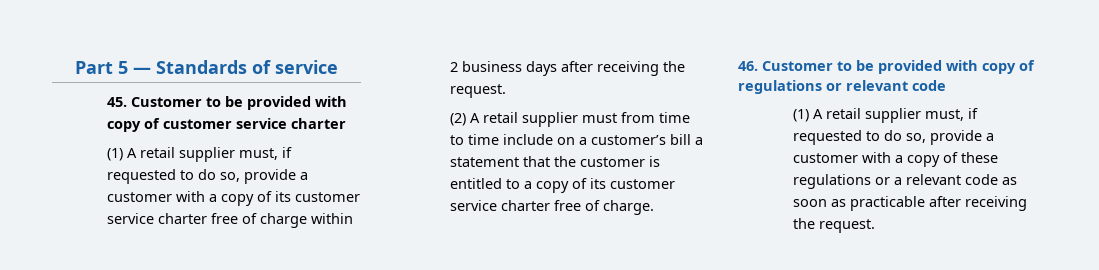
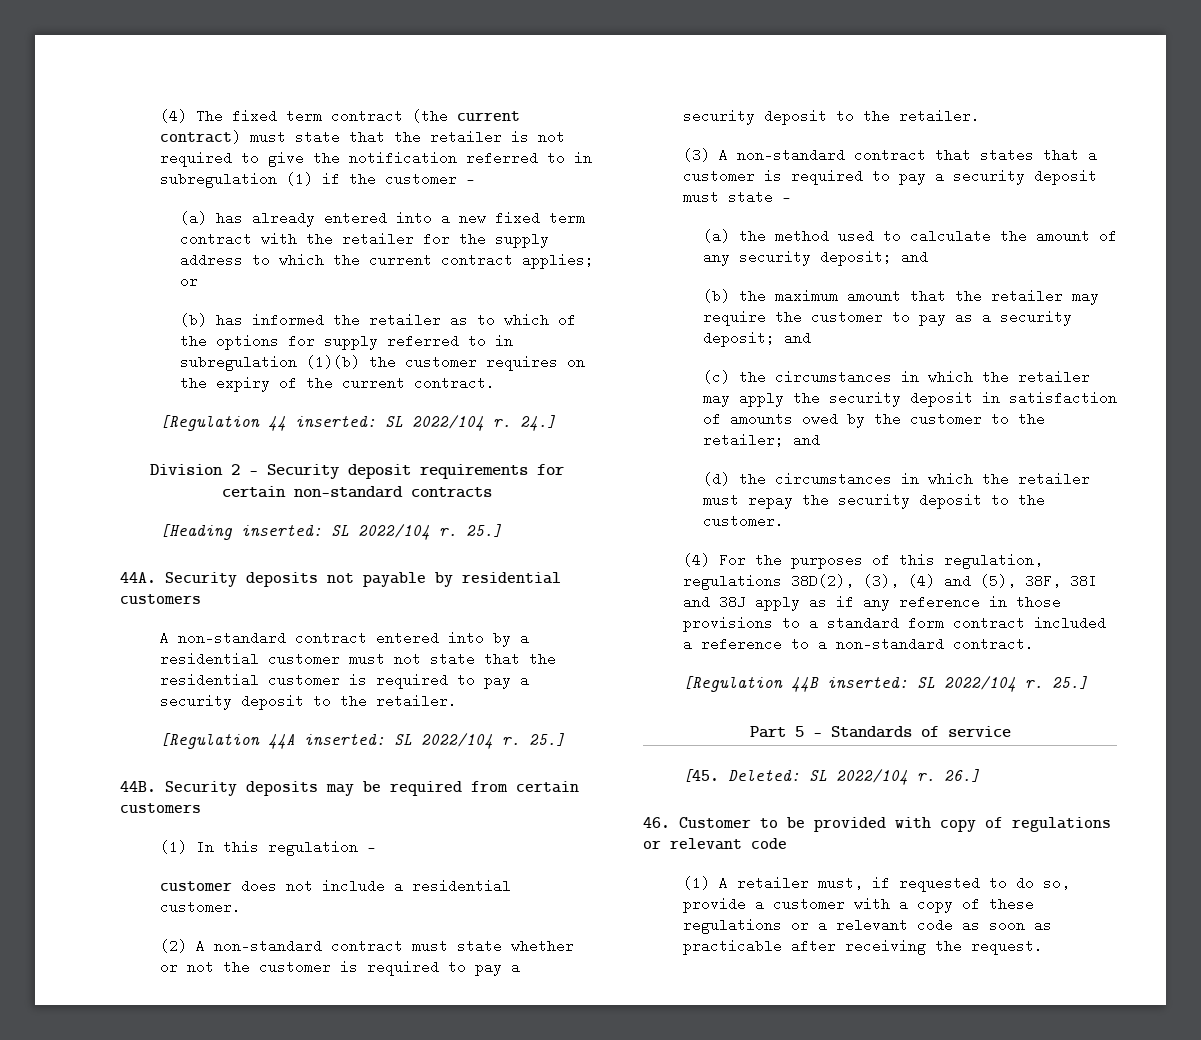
(75, 67) none -> [159,109,520,123] [159,130,565,144] [159,151,592,167] [159,172,475,188] [179,211,585,227] [179,232,549,248] [179,253,594,269] [179,279,198,286] [179,313,576,327] [179,334,513,350] [179,355,585,371] [179,376,495,392] [159,415,556,431] [150,464,564,479] [222,486,492,498] [159,524,502,540] [120,572,561,587] [120,594,201,604] [159,631,529,647] [159,652,556,666] [159,673,529,689] [159,694,457,710] [159,733,565,749] [120,781,579,796] [120,803,201,813] [159,840,376,856] [159,879,511,893] [159,900,241,914] [159,939,574,953] [159,960,520,976] [682,109,980,125] [682,148,1097,162] [682,169,1097,185] [682,190,791,204] [702,229,1117,243] [702,250,928,266] [702,289,1099,305] [702,310,1072,326] [702,331,811,347] [702,370,1090,384] [702,391,1117,407] [702,412,1045,428] [702,433,820,447] [702,472,1090,486] [702,493,1045,509] [702,514,784,528] [682,553,1043,569] [682,574,1097,590] [682,595,1061,611] [682,616,1106,632] [682,637,1034,651] [682,676,1088,692] (4) The fixed term contract (the current contract) must state that the retailer is not required to give the notification referred to in subregulation (1) if the customer — // (a) has already entered into a new fixed term contract with the retailer for the supply address to which the current contract applies; or // (b) has informed the retailer as to which of the options for supply referred to in subregulation (1)(b) the customer requires on the expiry of the current contract. // [Regulation 44 inserted: SL 2022/104 r. 24.] // Division 2 — Security deposit requirements for certain non-standard contracts // [Heading inserted: SL 2022/104 r. 25.] // 44A. Security deposits not payable by residential customers // A non-standard contract entered into by a residential customer must not state that the residential customer is required to pay a security deposit to the retailer. // [Regulation 44A inserted: SL 2022/104 r. 25.] // 44B. Security deposits may be required from certain customers // (1) In this regulation — // customer does not include a residential customer. // (2) A non-standard contract must state whether or not the customer is required to pay a security deposit to the retailer. // (3) A non-standard contract that states that a customer is required to pay a security deposit must state — // (a) the method used to calculate the amount of any security deposit; and // (b) the maximum amount that the retailer may require the customer to pay as a security deposit; and // (c) the circumstances in which the retailer may apply the security deposit in satisfaction of amounts owed by the customer to the retailer; and // (d) the circumstances in which the retailer must repay the security deposit to the customer. // (4) For the purposes of this regulation, regulations 38D(2), (3), (4) and (5), 38F, 38I and 38J apply as if any reference in those provisions to a standard form contract included a reference to a non-standard contract. // [Regulation 44B inserted: SL 2022/104 r. 25.] //
[106,96,347,110] [106,118,346,132] [106,147,292,162] [106,169,308,184] [106,191,360,206] [106,213,353,228] [449,61,685,76] [449,84,506,98] [449,112,690,127] [449,134,703,145] [449,156,660,167] [449,178,675,193] [449,200,654,215] 45. Customer to be provided with copy of customer service charter // (1) A retail supplier must, if requested to do so, provide a customer with a copy of its customer service charter free of charge within 2 business days after receiving the request. // (2) A retail supplier must from time to time include on a customer’s bill a statement that the customer is entitled to a copy of its customer service charter free of charge. -> [682,769,980,785] [45. Deleted: SL 2022/104 r. 26.]
[825,108,921,123] retail supplier -> [736,876,809,890] retailer

